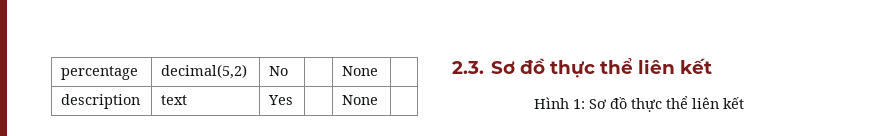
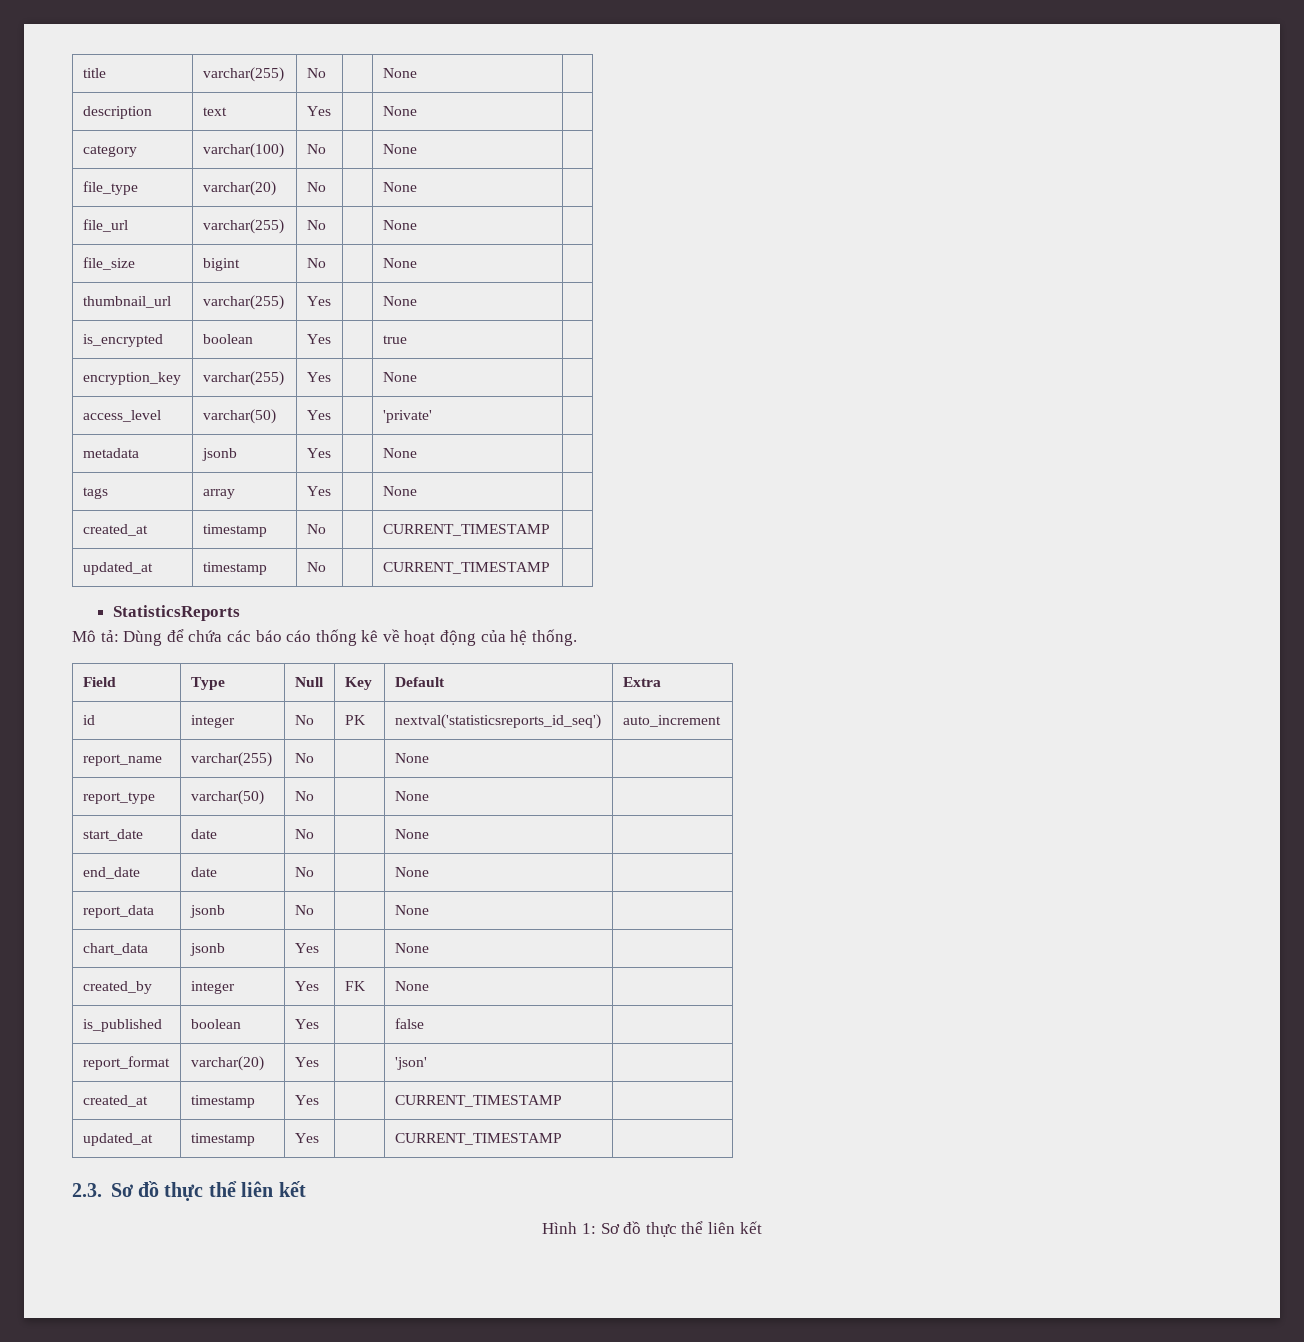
[61,66,139,80] [161,64,248,79] percentage | decimal(5,2) -> [82,68,106,78] [202,67,284,82] title | varchar(255)
(379, 100) none -> [82,145,137,157] [202,143,284,158] [306,144,326,154] [382,144,417,154] [82,181,138,195] [202,181,276,196] [306,182,326,192] [382,182,417,192] [82,219,128,232] [202,219,284,234] [306,220,326,230] [382,220,417,230] [82,257,135,270] [202,258,240,271] [306,258,326,268] [382,258,417,268] [82,296,171,308] [202,295,284,310] [306,296,331,306] [382,296,417,306] [82,334,163,347] [202,334,253,344] [306,334,331,344] [382,335,407,344] [82,372,181,385] [202,371,284,386] [306,372,331,382] [382,372,417,382] [82,410,161,422] [202,409,276,424] [306,410,331,420] [382,410,432,423] [82,448,139,458] [201,448,237,461] [306,448,331,458] [382,448,417,458] [82,487,108,499] [202,489,235,499] [306,486,331,496] [382,486,417,496] [82,524,148,536] [202,524,267,537] [306,524,326,534] [382,524,550,536] [82,562,153,575] [202,562,267,575] [306,562,326,572] [382,562,550,574] [113,605,241,621] [72,629,577,646] [82,677,116,687] [190,677,225,690] [294,677,324,687] [344,677,372,690] [394,677,445,687] [622,677,661,687] [82,715,95,725] [190,715,235,728] [294,715,314,725] [344,715,366,725] [394,714,601,729] [622,715,721,727] [82,754,162,766] [190,752,272,767] [294,753,314,763] [394,753,429,763] [82,792,155,804] [190,790,264,805] [294,791,314,801] [394,791,429,801] [82,829,143,841] [190,829,217,839] [294,829,314,839] [394,829,429,839] [82,867,140,879] [190,867,217,877] [294,867,314,877] [394,867,429,877] [82,905,154,918] [189,905,225,918] [294,905,314,915] [394,905,429,915] [82,943,148,955] [189,943,225,956] [294,943,319,953] [394,943,429,953] [82,981,152,994] [190,981,235,994] [294,981,319,991] [344,981,366,991] [394,981,429,991] [82,1019,162,1032] [190,1019,241,1029] [294,1019,319,1029] [394,1018,424,1029] [82,1056,170,1070] [190,1056,264,1071] [294,1057,319,1067] [394,1057,427,1070] [82,1095,148,1107] [190,1095,255,1108] [294,1095,319,1105] [394,1095,562,1107] [82,1133,153,1146] [190,1133,255,1146] [294,1133,319,1143] [394,1133,562,1145] // category | varchar(100) | No | | None | // file_type | varchar(20) | No | | None | // file_url | varchar(255) | No | | None | // file_size | bigint | No | | None | // thumbnail_url | varchar(255) | Yes | | None | // is_encrypted | boolean | Yes | | true | // encryption_key | varchar(255) | Yes | | None | // access_level | varchar(50) | Yes | | 'private' | // metadata | jsonb | Yes | | None | // tags | array | Yes | | None | // created_at | timestamp | No | | CURRENT_TIMESTAMP | // updated_at | timestamp | No | | CURRENT_TIMESTAMP | // StatisticsReports // Mô tả: Dùng để chứa các báo cáo thống kê về hoạt động của hệ thống. // Field | Type | Null | Key | Default | Extra // id | integer | No | PK | nextval('statisticsreports_id_seq') | auto_increment // report_name | varchar(255) | No | | None | // report_type | varchar(50) | No | | None | // start_date | date | No | | None | // end_date | date | No | | None | // report_data | jsonb | No | | None | // chart_data | jsonb | Yes | | None | // created_by | integer | Yes | FK | None | // is_published | boolean | Yes | | false | // report_format | varchar(20) | Yes | | 'json' | // created_at | timestamp | Yes | | CURRENT_TIMESTAMP | // updated_at | timestamp | Yes | | CURRENT_TIMESTAMP |

